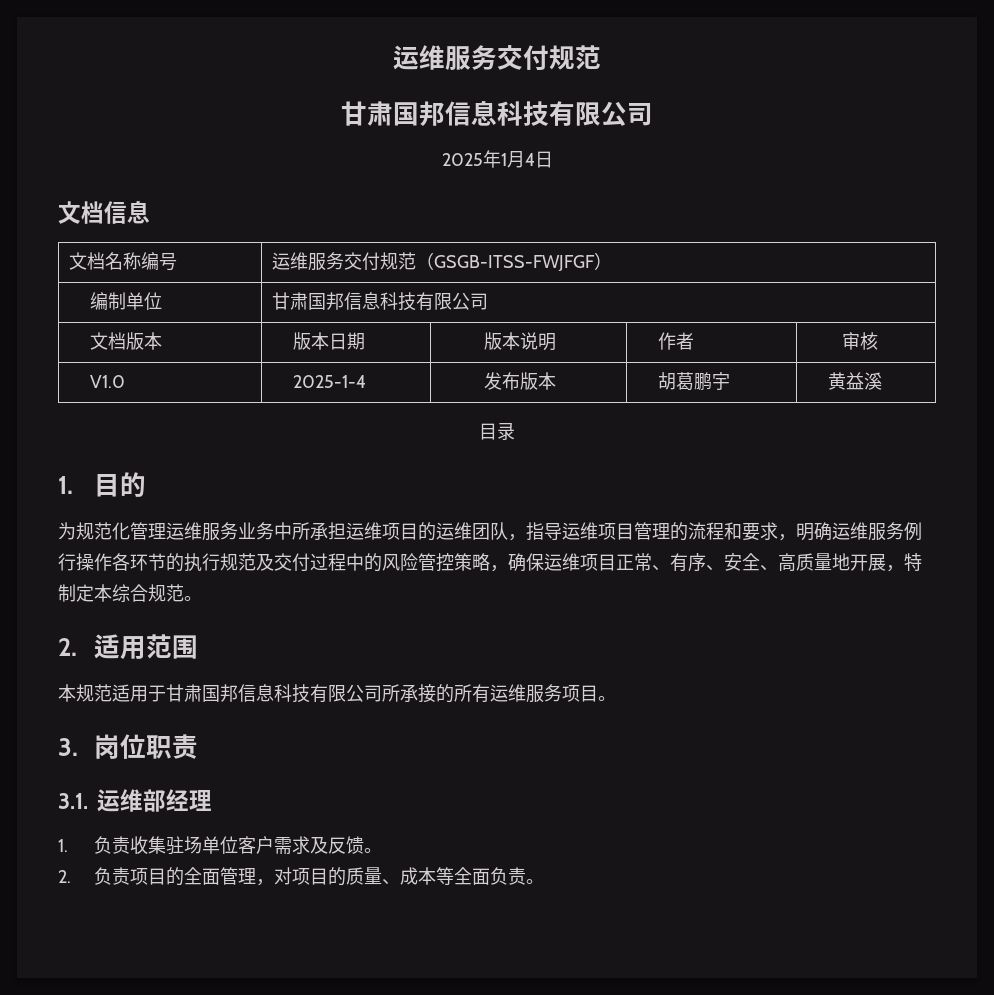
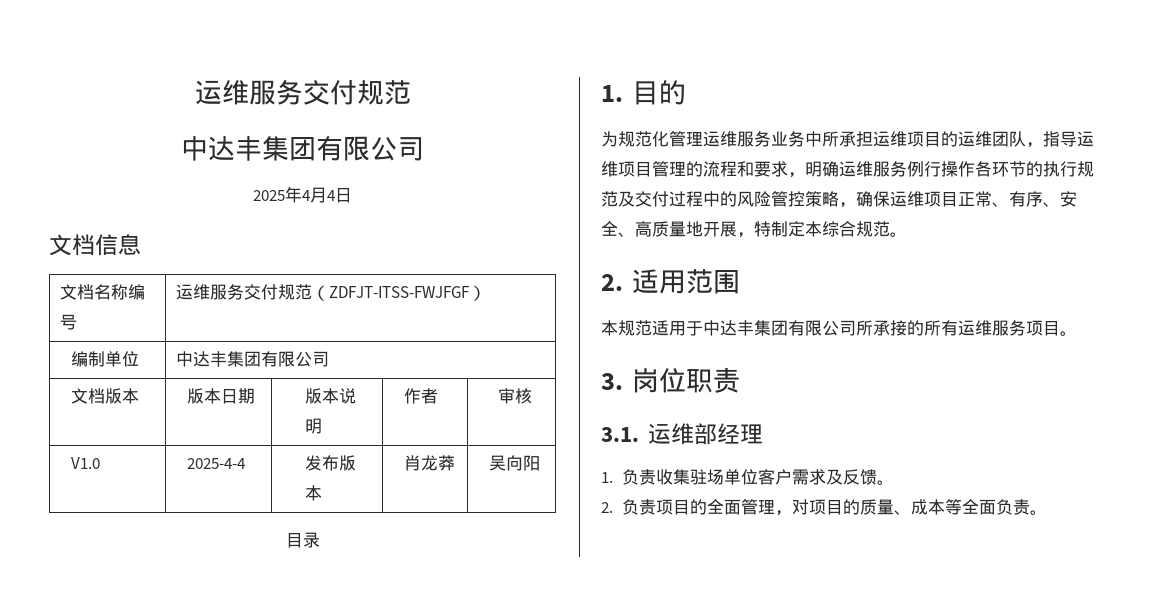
[341,100,549,126] 甘肃国邦信息科技 -> [181,135,316,161] 中达丰集团
[500,153,507,166] 1 -> [302,190,310,201] 4
[433,255,595,272] GSGB-ITSS-FWJFGF -> [328,286,469,298] ZDFJT-ITSS-FWJFGF
[271,292,416,311] 甘肃国邦信息科技 -> [175,351,261,367] 中达丰集团
[293,375,367,388] 2025-1-4 -> [187,458,246,469] 2025-4-4
[658,372,731,391] [828,372,883,390] 胡葛鹏宇 | 黄益溪 -> [404,455,456,471] [489,455,541,471] 肖龙莽 | 吴向阳
[166,684,310,703] 甘肃国邦信息科技 -> [703,320,788,336] 中达丰集团

